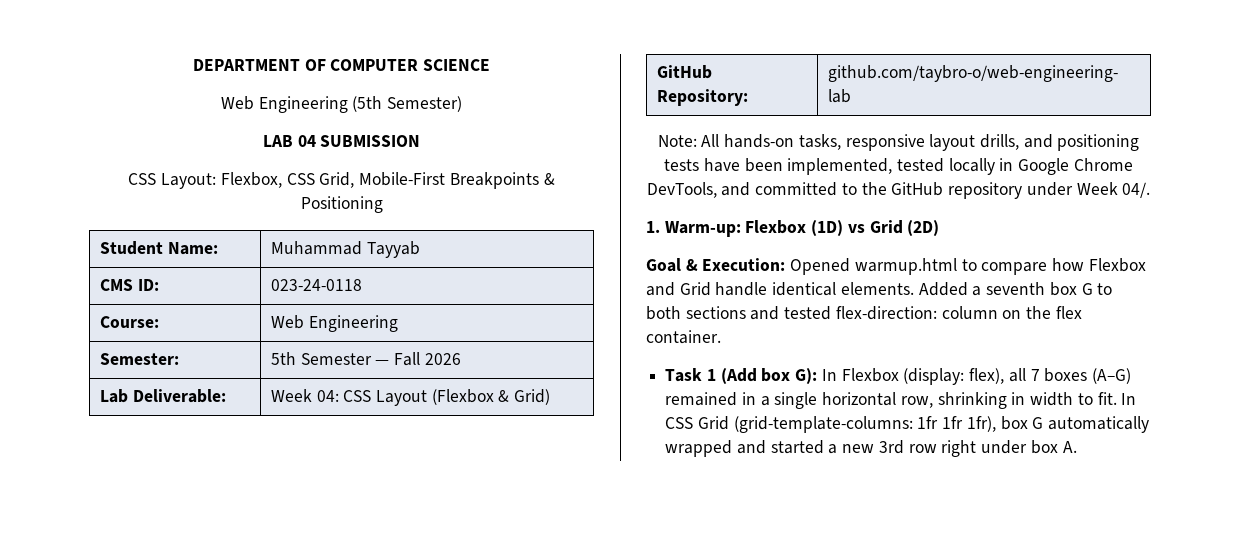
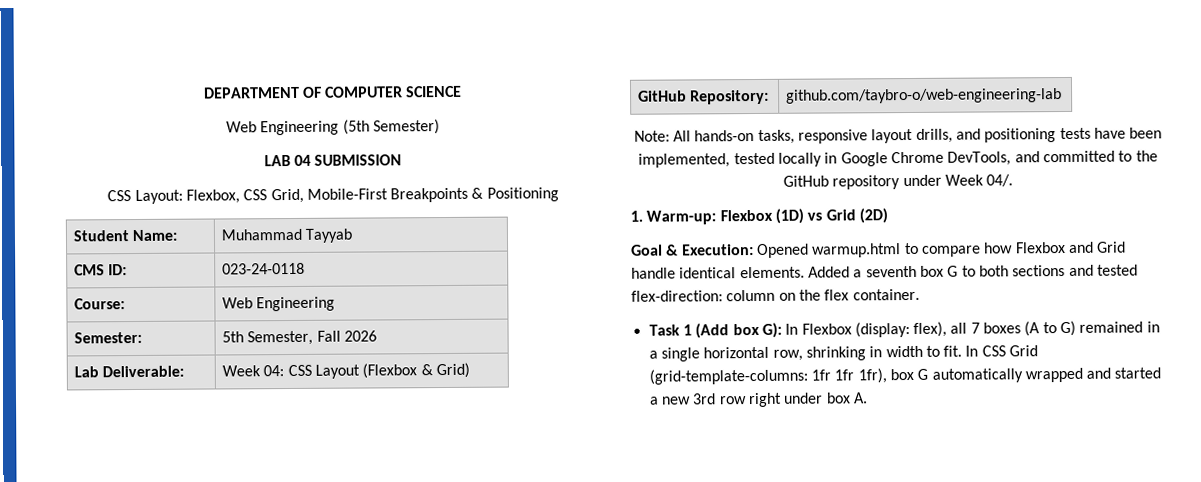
[300,353,390,365] Semester — -> [247,330,314,346] Semester,
[1091,368,1131,384] (A–G) -> [1024,320,1077,337] (A to G)

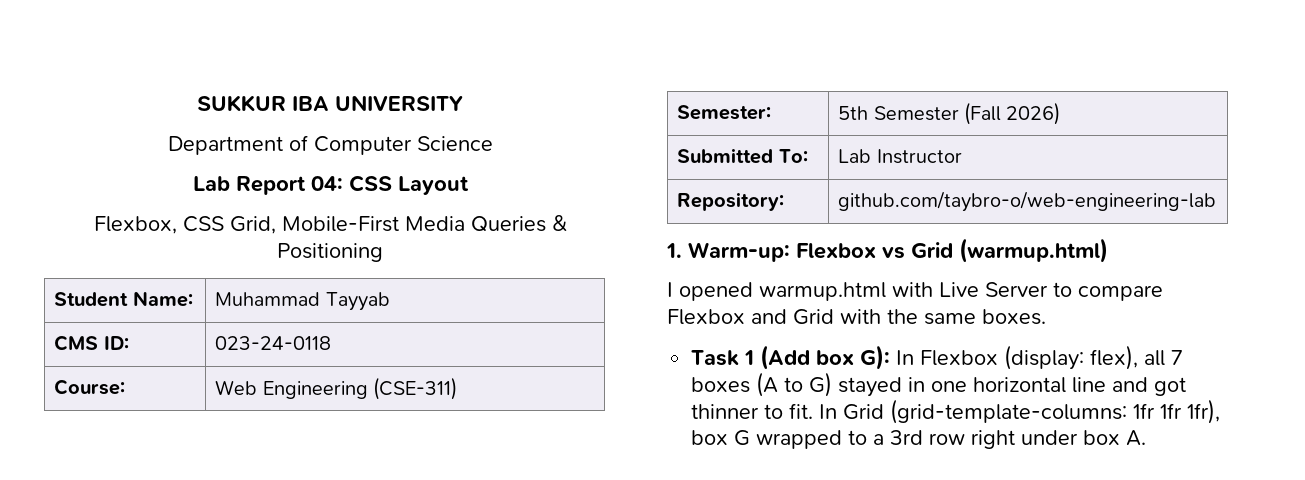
[203,85,463,99] [226,119,440,136] [263,154,403,167] [107,189,183,205] DEPARTMENT OF COMPUTER SCIENCE // Web Engineering (5th Semester) // LAB 04 SUBMISSION // CSS Layout: -> [197,95,463,112] [167,135,493,155] [192,175,469,195] SUKKUR IBA UNIVERSITY // Department of Computer Science // Lab Report 04: CSS Layout //
[390,187,469,203] Breakpoints -> [404,216,546,232] Media Queries
(336, 304) none -> [372,377,457,400] (CSE-311)
[247,330,378,346] [74,365,185,378] [222,362,471,379] [638,89,770,105] [786,88,1063,104] [633,127,1163,144] [638,150,1158,168] [782,174,1014,190] Semester, Fall 2026 // Lab Deliverable: | Week 04: CSS Layout (Flexbox & Grid) // GitHub Repository: | github.com/taybro-o/web-engineering-lab // Note: All hands-on tasks, responsive layout drills, and positioning tests have been implemented, tested locally in Google Chrome DevTools, and committed to the GitHub repository under Week 04/. -> [873,102,1061,125] [677,148,808,164] [838,149,962,164] [677,192,785,211] [838,191,1217,212] Semester (Fall 2026) // Submitted To: | Lab Instructor // Repository: | github.com/taybro-o/web-engineering-lab
[774,208,804,224] (1D) -> (876, 251) none
[858,208,888,224] [631,243,902,258] (2D) // Goal & Execution: Opened warmup.html -> [959,238,1108,263] [667,282,1048,301] (warmup.html) // I opened warmup.html with Live Server
[984,242,1014,254] how -> (1163, 293) none
[631,264,1138,279] [631,288,920,302] handle identical elements. Added a seventh box G to both sections and tested flex-direction: column on the flex container. -> [840,309,1046,325] with the same boxes.
[1079,321,1160,333] [648,345,923,362] remained in a single horizontal row, shrinking in width -> [838,377,1187,397] [691,404,760,419] stayed in one horizontal line and got thinner
[981,345,1006,357] CSS -> (838, 411) none
[931,367,1162,383] [649,396,691,405] automatically wrapped and started a new -> [756,430,885,449] wrapped to a

